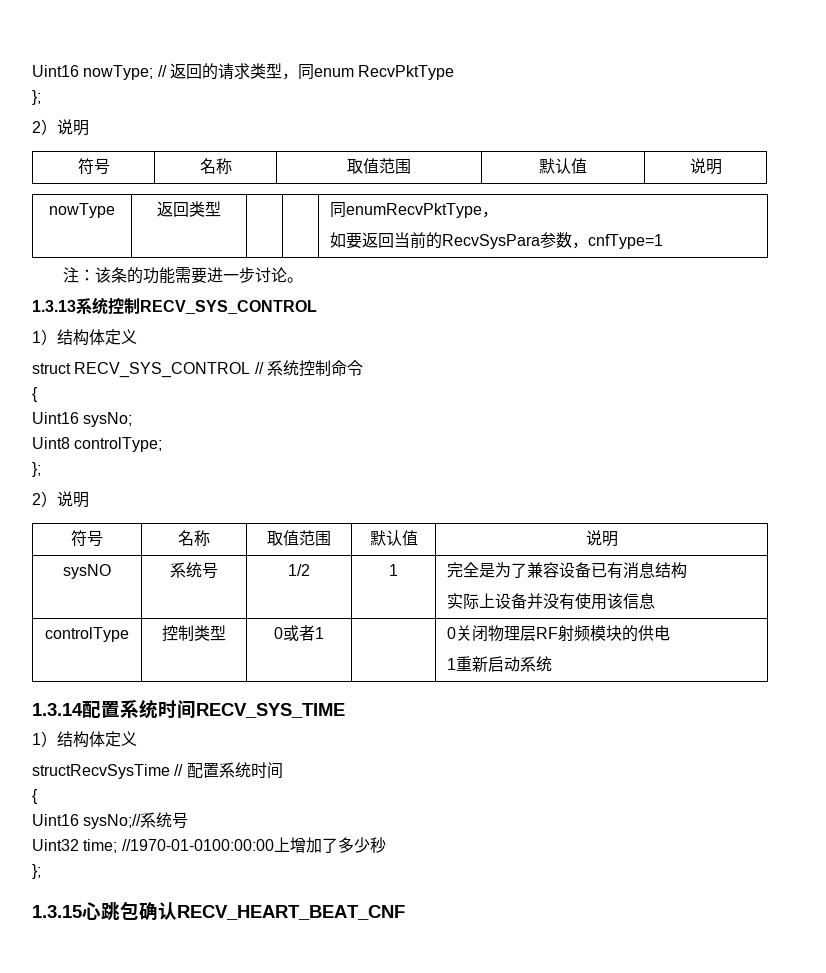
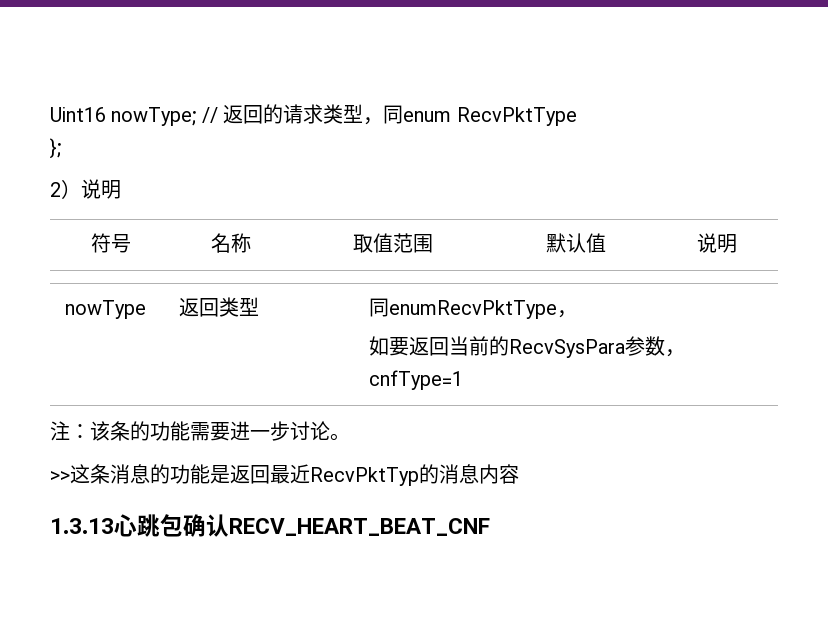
[32,297,317,315] [32,329,137,346] [32,360,363,378] [32,387,38,402] [32,412,133,427] [32,437,163,452] [32,462,41,477] [32,491,89,508] [71,530,103,547] [177,530,210,546] [267,530,331,546] [369,530,418,546] [585,530,618,547] [63,564,111,579] [170,562,218,579] [288,564,310,576] [389,564,398,576] [447,562,688,579] [447,593,656,610] [45,627,129,642] [162,625,226,642] [274,625,324,641] [447,625,671,642] [447,656,553,672] [32,699,345,719] [32,731,137,748] [32,762,283,779] [32,789,38,804] [32,812,189,829] [32,837,386,853] [32,864,41,879] [32,905,82,918] 1.3.13系统控制RECV_SYS_CONTROL // 1）结构体定义 // struct RECV_SYS_CONTROL // 系统控制命令 // { // Uint16 sysNo; // Uint8 controlType; // }; // 2）说明 // 符号 | 名称 | 取值范围 | 默认值 | 说明 // sysNO | 系统号 | 1/2 | 1 | 完全是为了兼容设备已有消息结构 // 实际上设备并没有使用该信息 // controlType | 控制类型 | 0或者1 | | 0关闭物理层RF射频模块的供电 // 1重新启动系统 // 1.3.14配置系统时间RECV_SYS_TIME // 1）结构体定义 // structRecvSysTime // 配置系统时间 // { // Uint16 sysNo;//系统号 // Uint32 time; //1970-01-0100:00:00上增加了多少秒 // }; // 1.3.15 -> [50,464,519,486] [50,518,114,534] >>这条消息的功能是返回最近RecvPktTyp的消息内容 // 1.3.13

